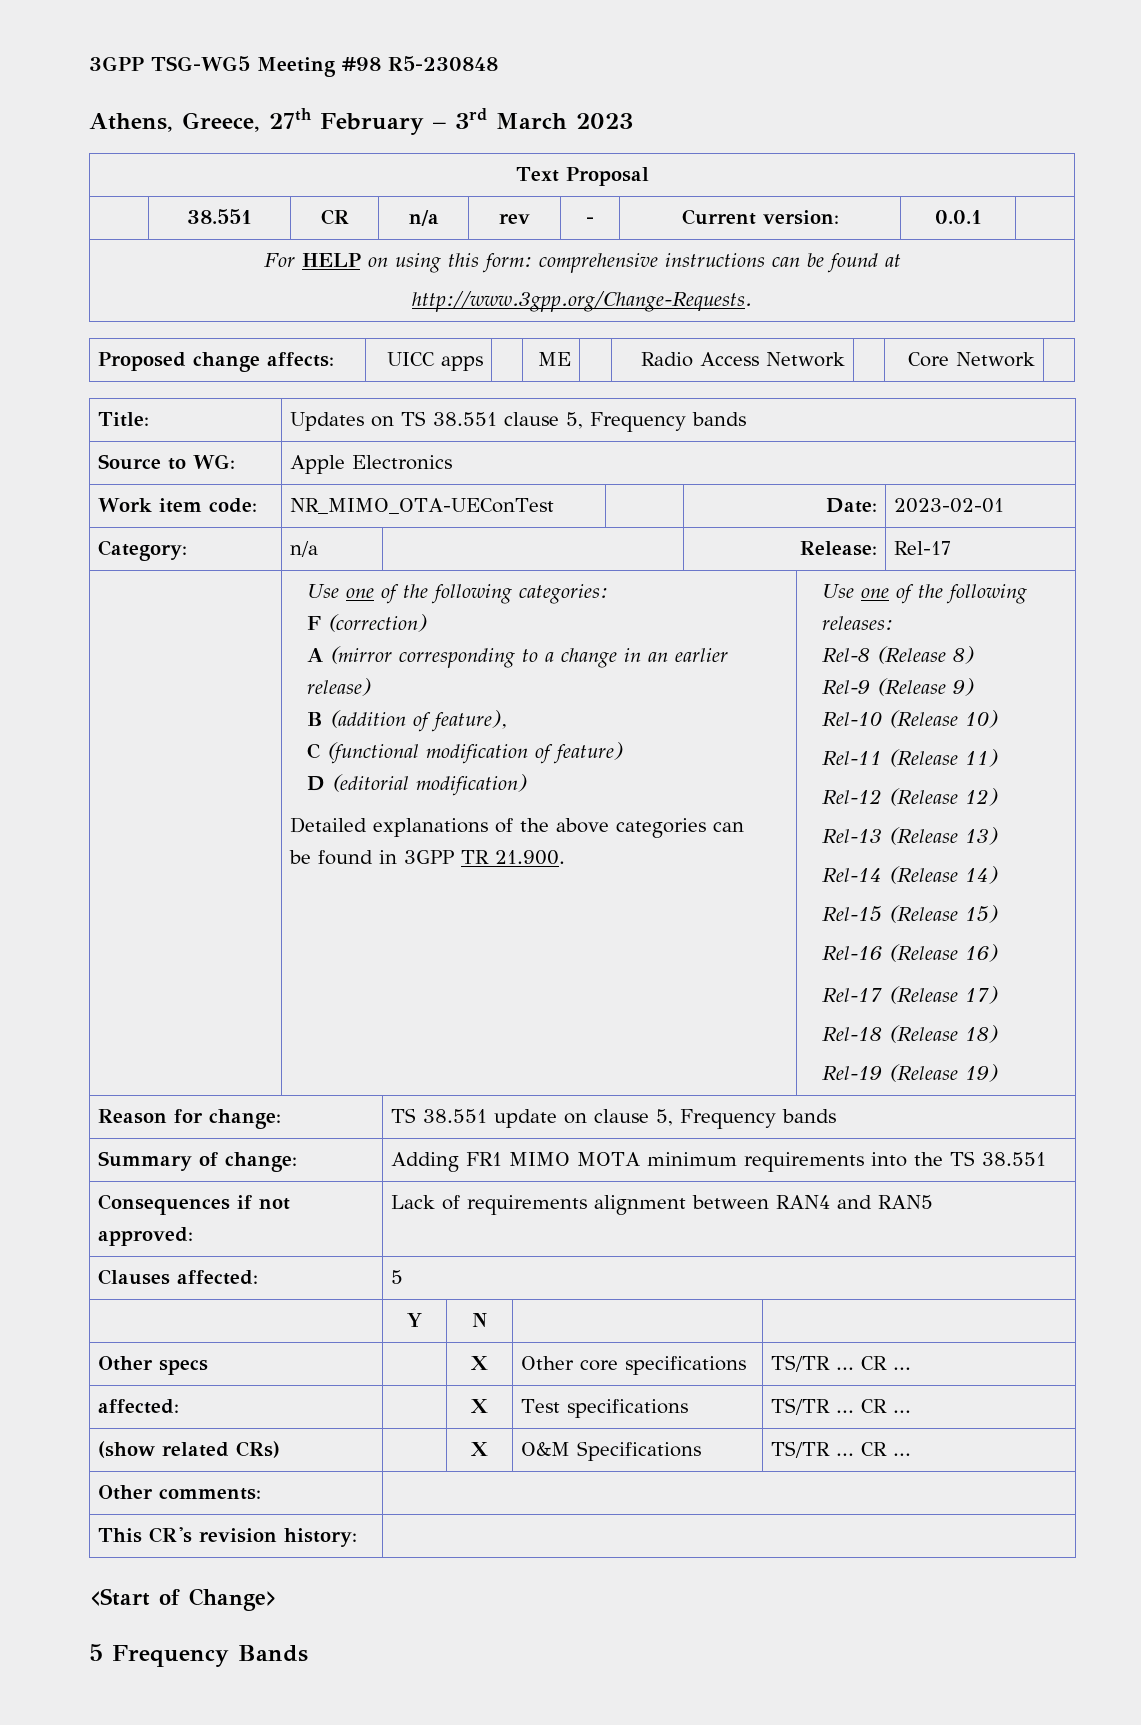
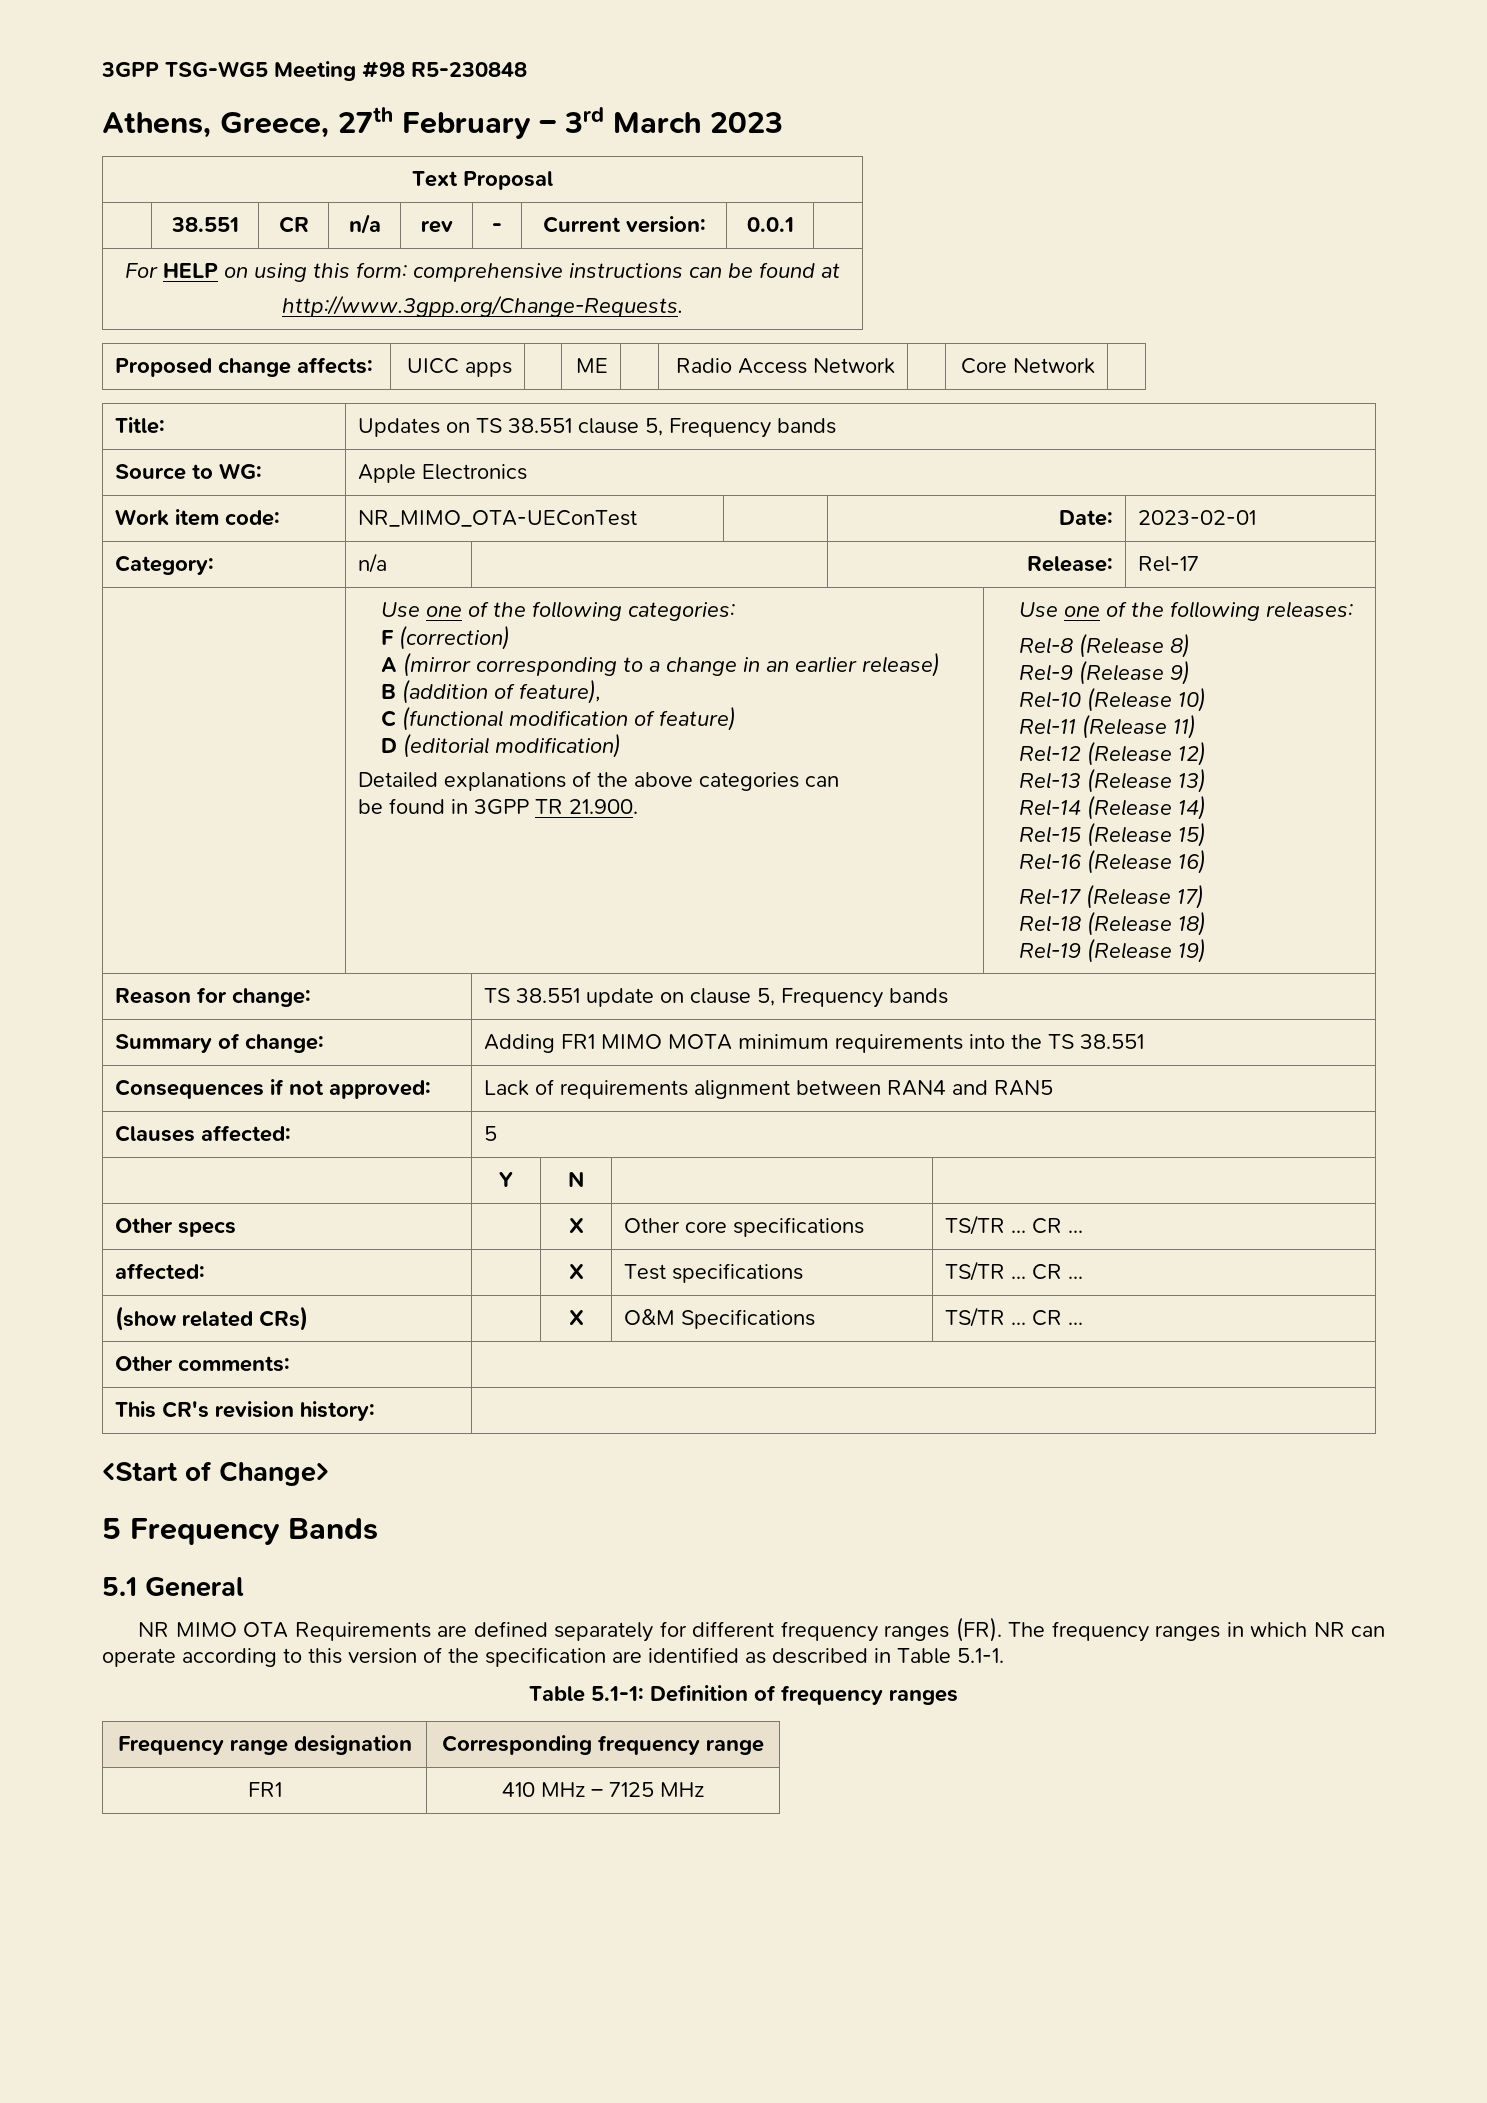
(308, 1653) none -> [102,1577,244,1597] [138,1617,1386,1642] [102,1647,1004,1667] [529,1685,958,1705] [117,1735,412,1755] [442,1735,764,1755] [247,1782,282,1797] [502,1782,704,1797] // 5.1 General // NR MIMO OTA Requirements are defined separately for different frequency ranges (FR). The frequency ranges in which NR can operate according to this version of the specification are identified as described in Table 5.1-1. // Table 5.1-1: Definition of frequency ranges // Frequency range designation | Corresponding frequency range // FR1 | 410 MHz – 7125 MHz

